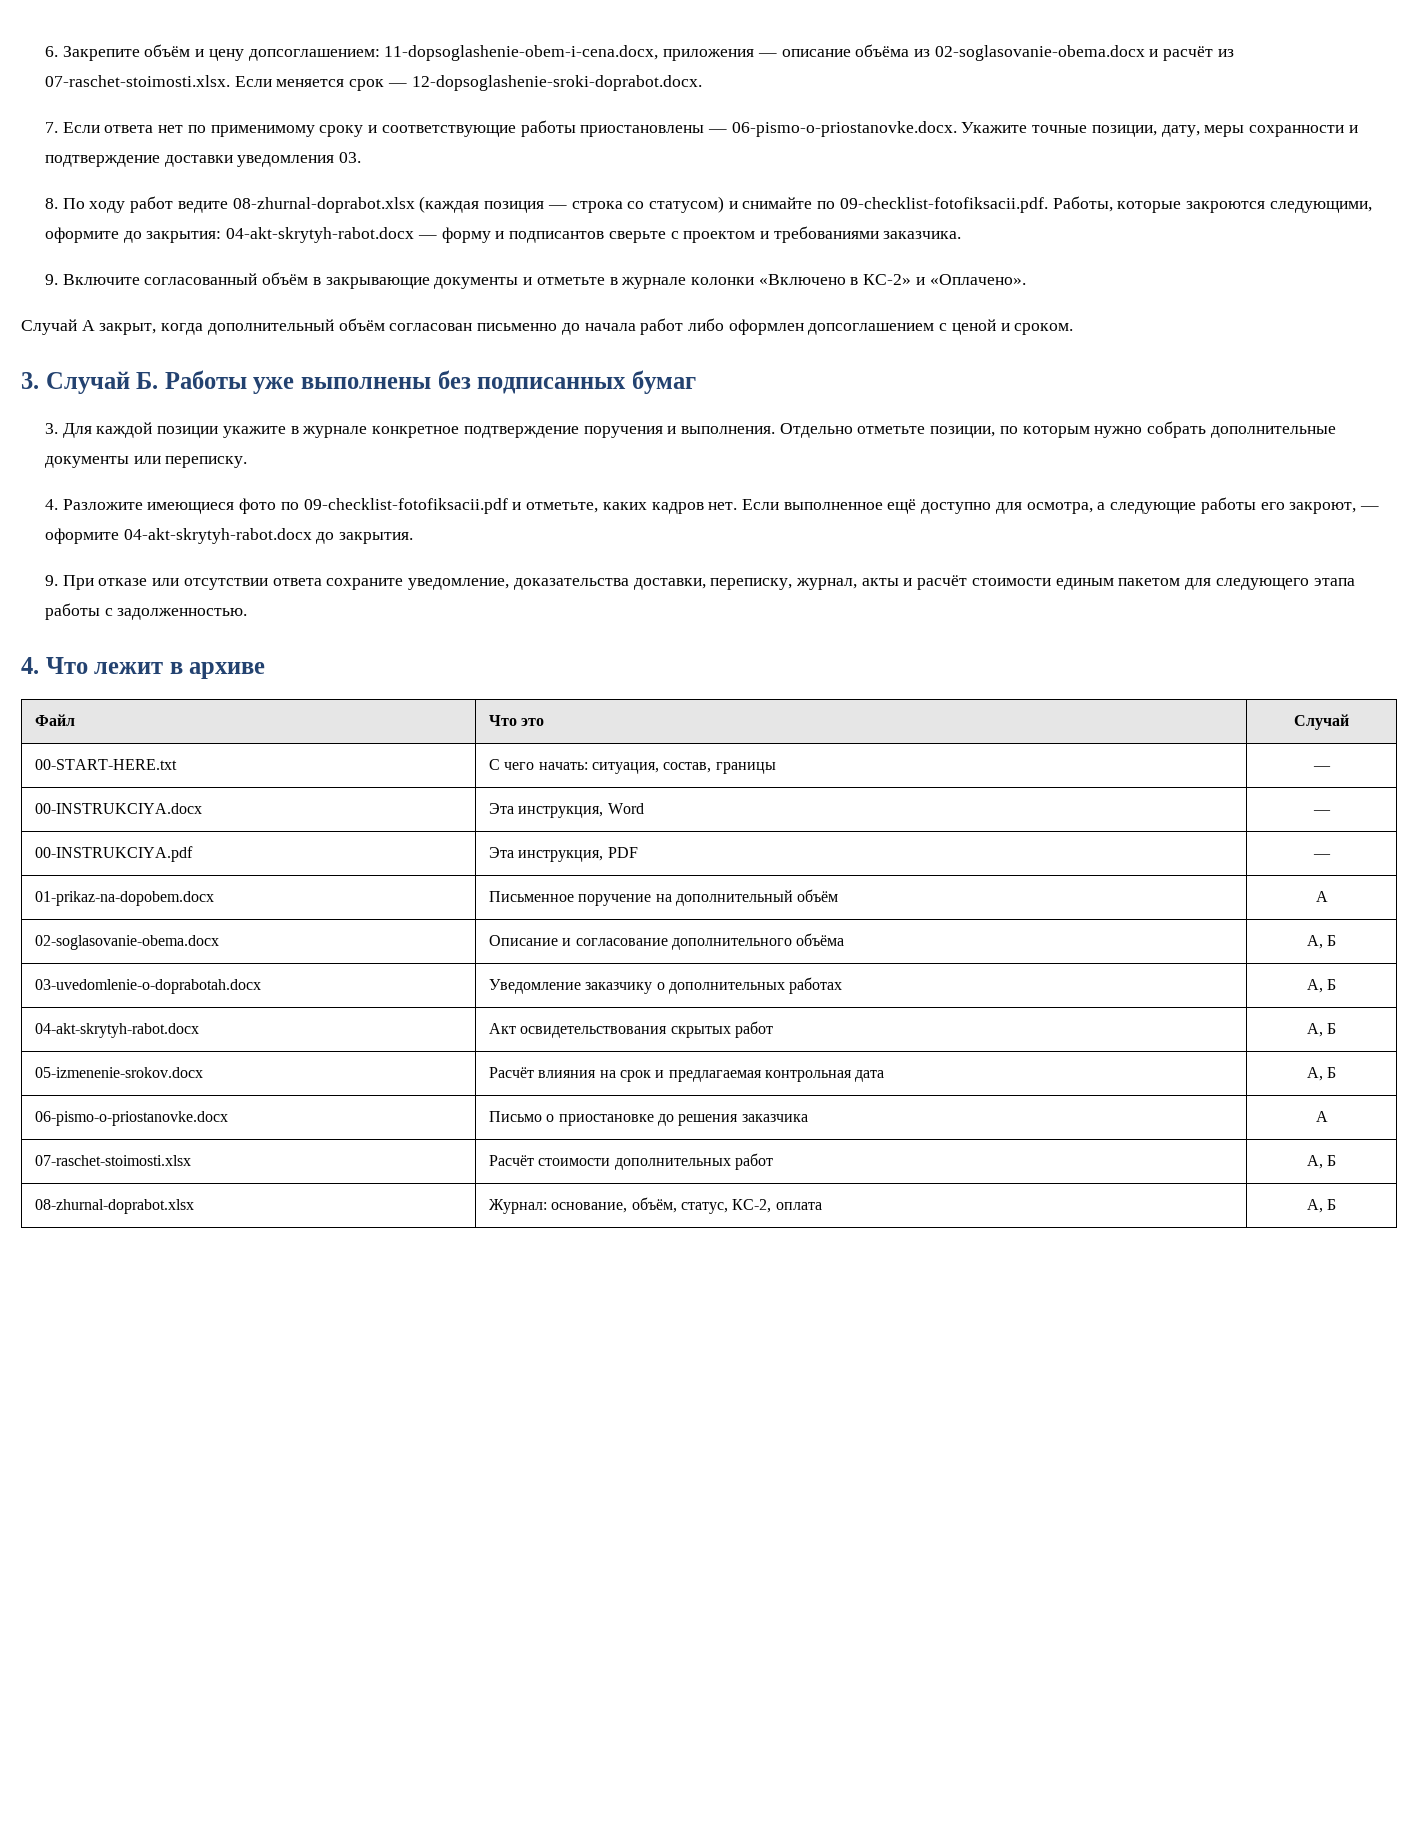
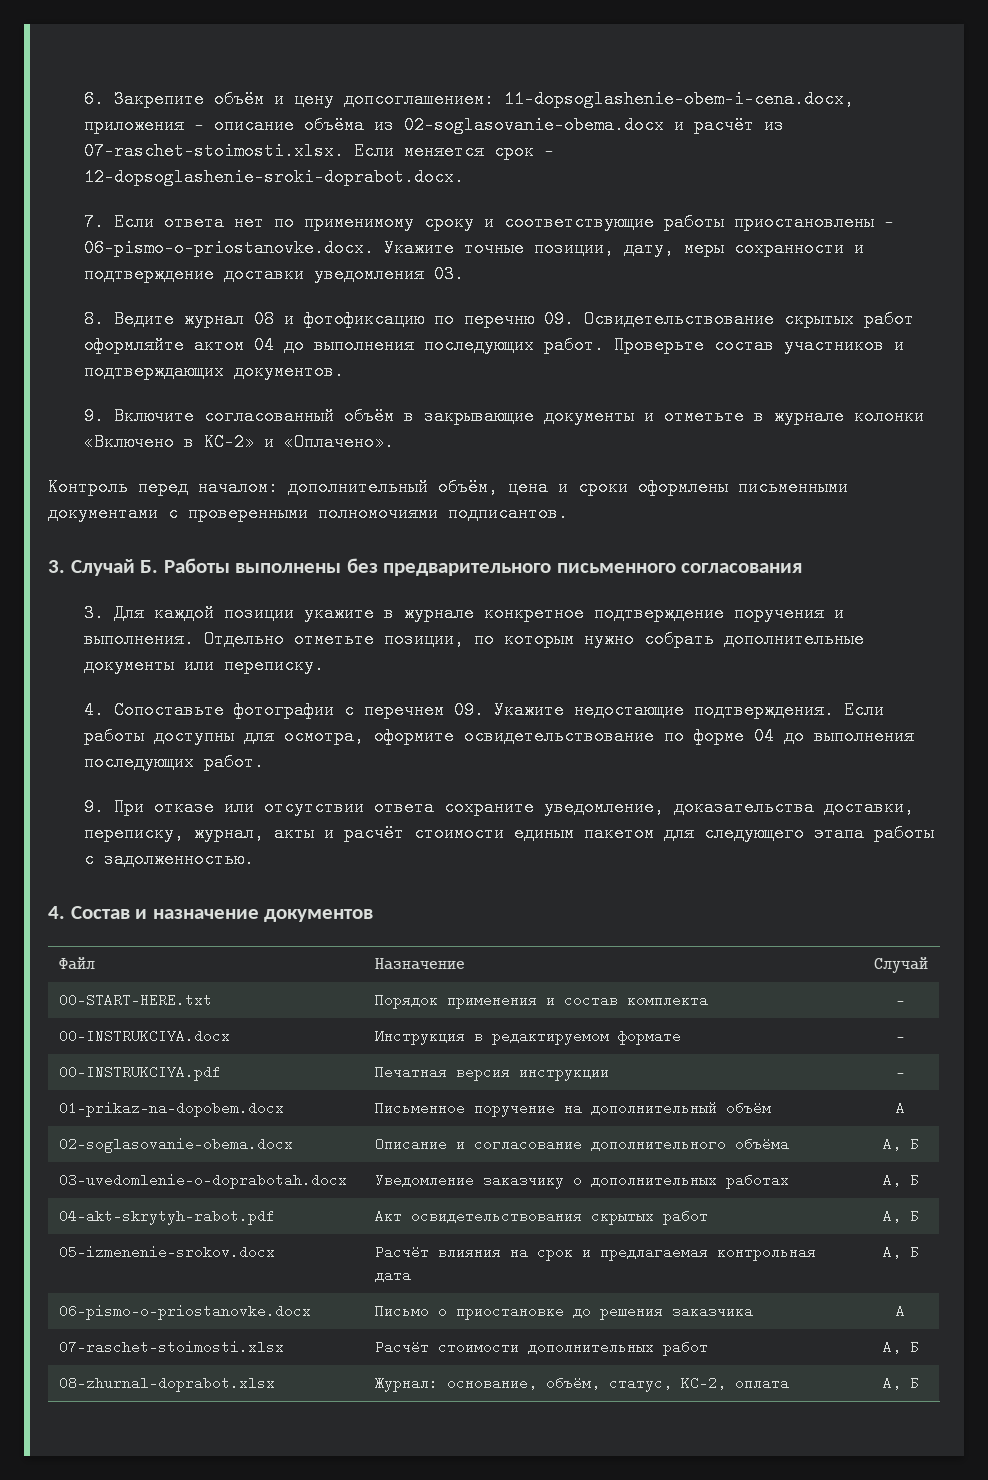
[62,196,1372,213] [45,226,962,243] По ходу работ ведите 08-zhurnal-doprabot.xlsx (каждая позиция — строка со статусом) и снимайте по 09-checklist-fotofiksacii.pdf. Работы, которые закроются следующими, оформите до закрытия: 04-akt-skrytyh-rabot.docx — форму и подписантов сверьте с проектом и требованиями заказчика. -> [114,310,915,328] [84,336,905,354] [84,362,345,380] Ведите журнал 08 и фотофиксацию по перечню 09. Освидетельствование скрытых работ оформляйте актом 04 до выполнения последующих работ. Проверьте состав участников и подтверждающих документов.
[21,318,1074,335] Случай А закрыт, когда дополнительный объём согласован письменно до начала работ либо оформлен допсоглашением с ценой и сроком. -> [48,478,848,496] [48,504,568,522] Контроль перед началом: дополнительный объём, цена и сроки оформлены письменными документами с проверенными полномочиями подписантов.
[253,377,295,394] уже -> (230, 565) none
[477,370,696,394] подписанных бумаг -> [383,563,803,576] предварительного письменного согласования
[62,497,1379,514] [45,528,414,544] Разложите имеющиеся фото по 09-checklist-fotofiksacii.pdf и отметьте, каких кадров нет. Если выполненное ещё доступно для осмотра, а следующие работы его закроют, — оформите 04-akt-skrytyh-rabot.docx до закрытия. -> [114,701,885,719] [84,727,915,745] [84,753,265,771] Сопоставьте фотографии с перечнем 09. Укажите недостающие подтверждения. Если работы доступны для осмотра, оформите освидетельствование по форме 04 до выполнения последующих работ.
[45,657,266,679] Что лежит в архиве -> [70,906,374,922] Состав и назначение документов
[488,715,545,726] Что это -> [374,958,465,970] Назначение
[488,759,776,774] [1312,766,1331,770] [34,803,202,814] [488,803,644,818] С чего начать: ситуация, состав, границы | — // 00-INSTRUKCIYA.docx | Эта инструкция, Word -> [374,991,708,1009] [896,1001,905,1005] [58,1029,230,1043] [374,1027,681,1045] Порядок применения и состав комплекта | — // 00-INSTRUKCIYA.docx | Инструкция в редактируемом формате
[488,847,638,862] Эта инструкция, PDF -> [374,1063,609,1081] Печатная версия инструкции
[34,1023,199,1038] 04-akt-skrytyh-rabot.docx -> [58,1209,275,1225] 04-akt-skrytyh-rabot.pdf

